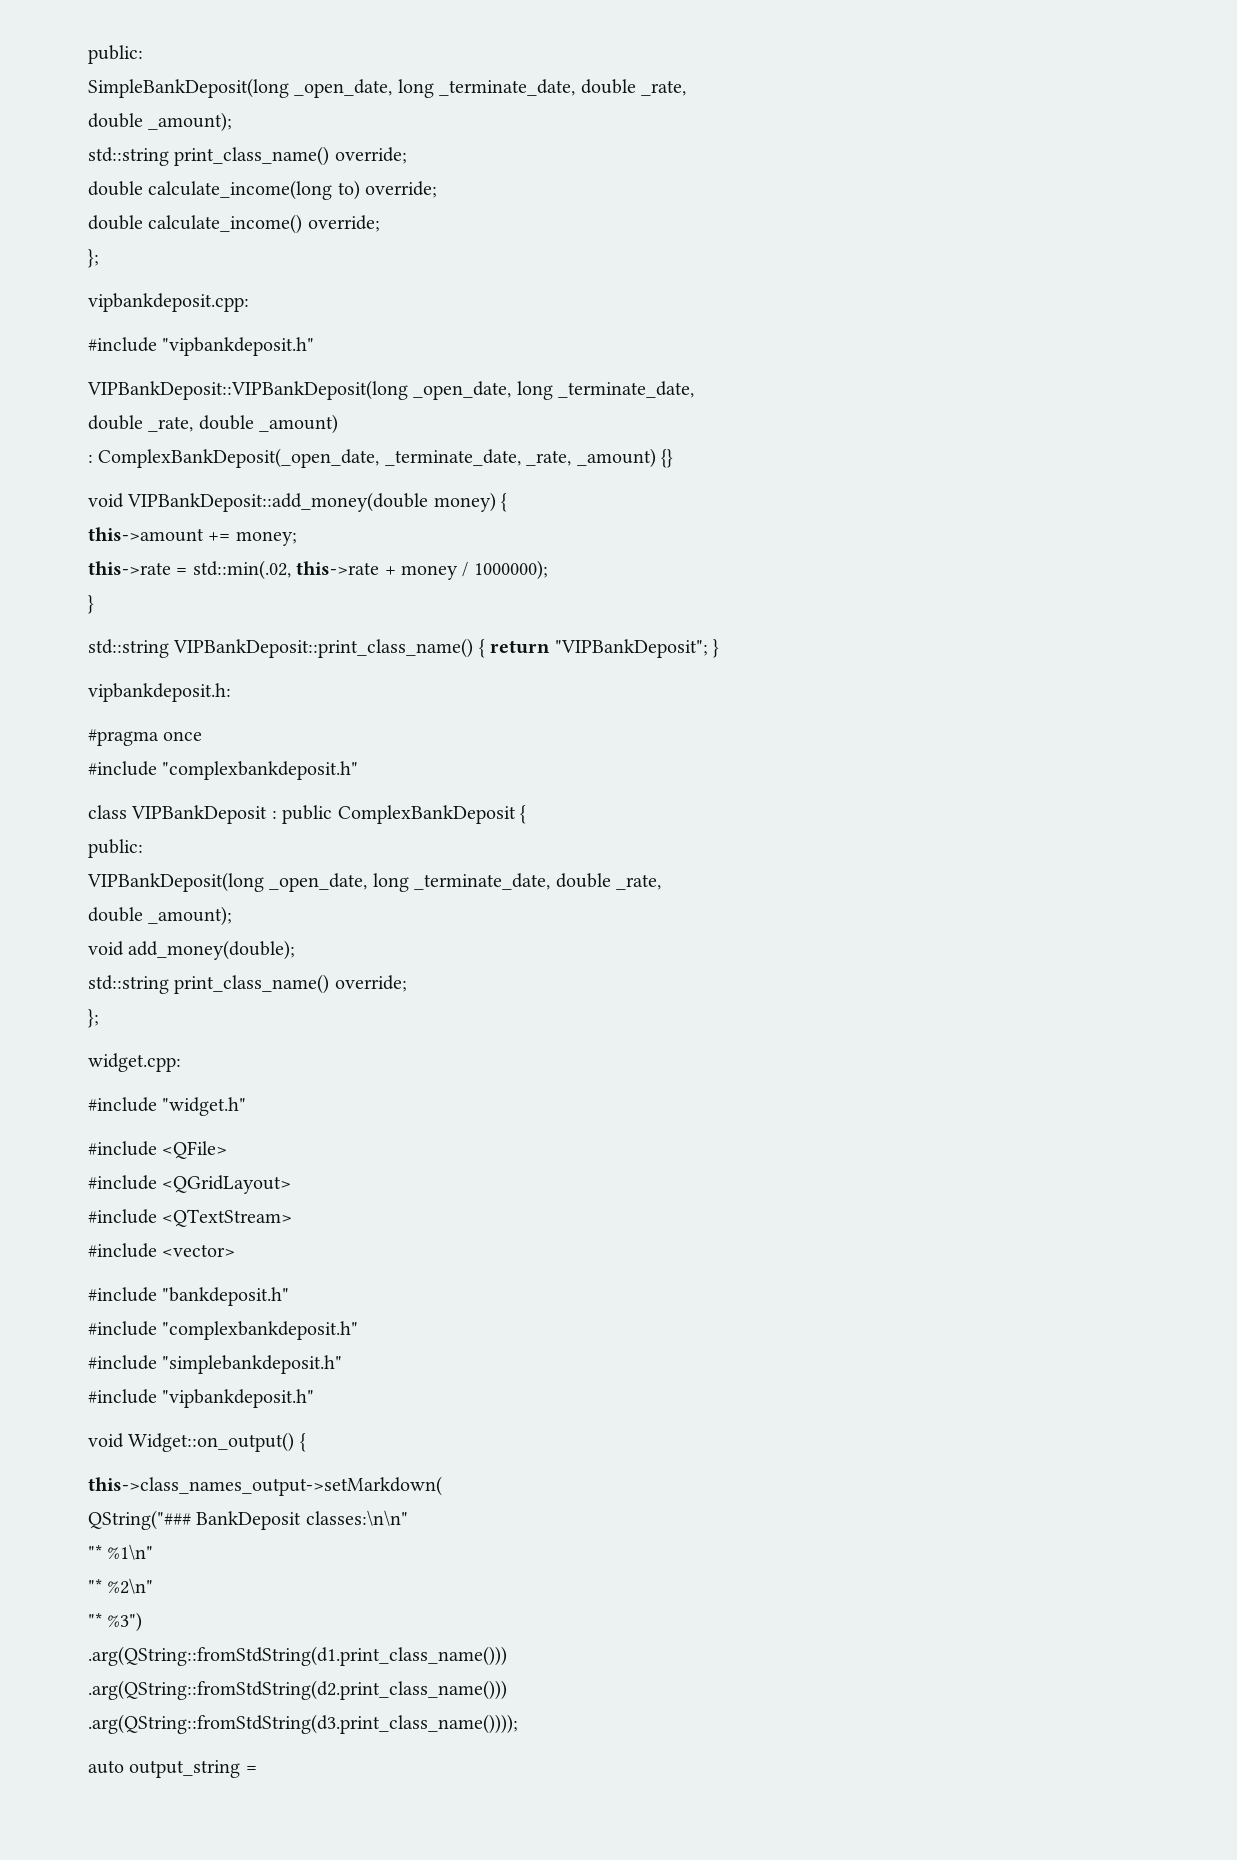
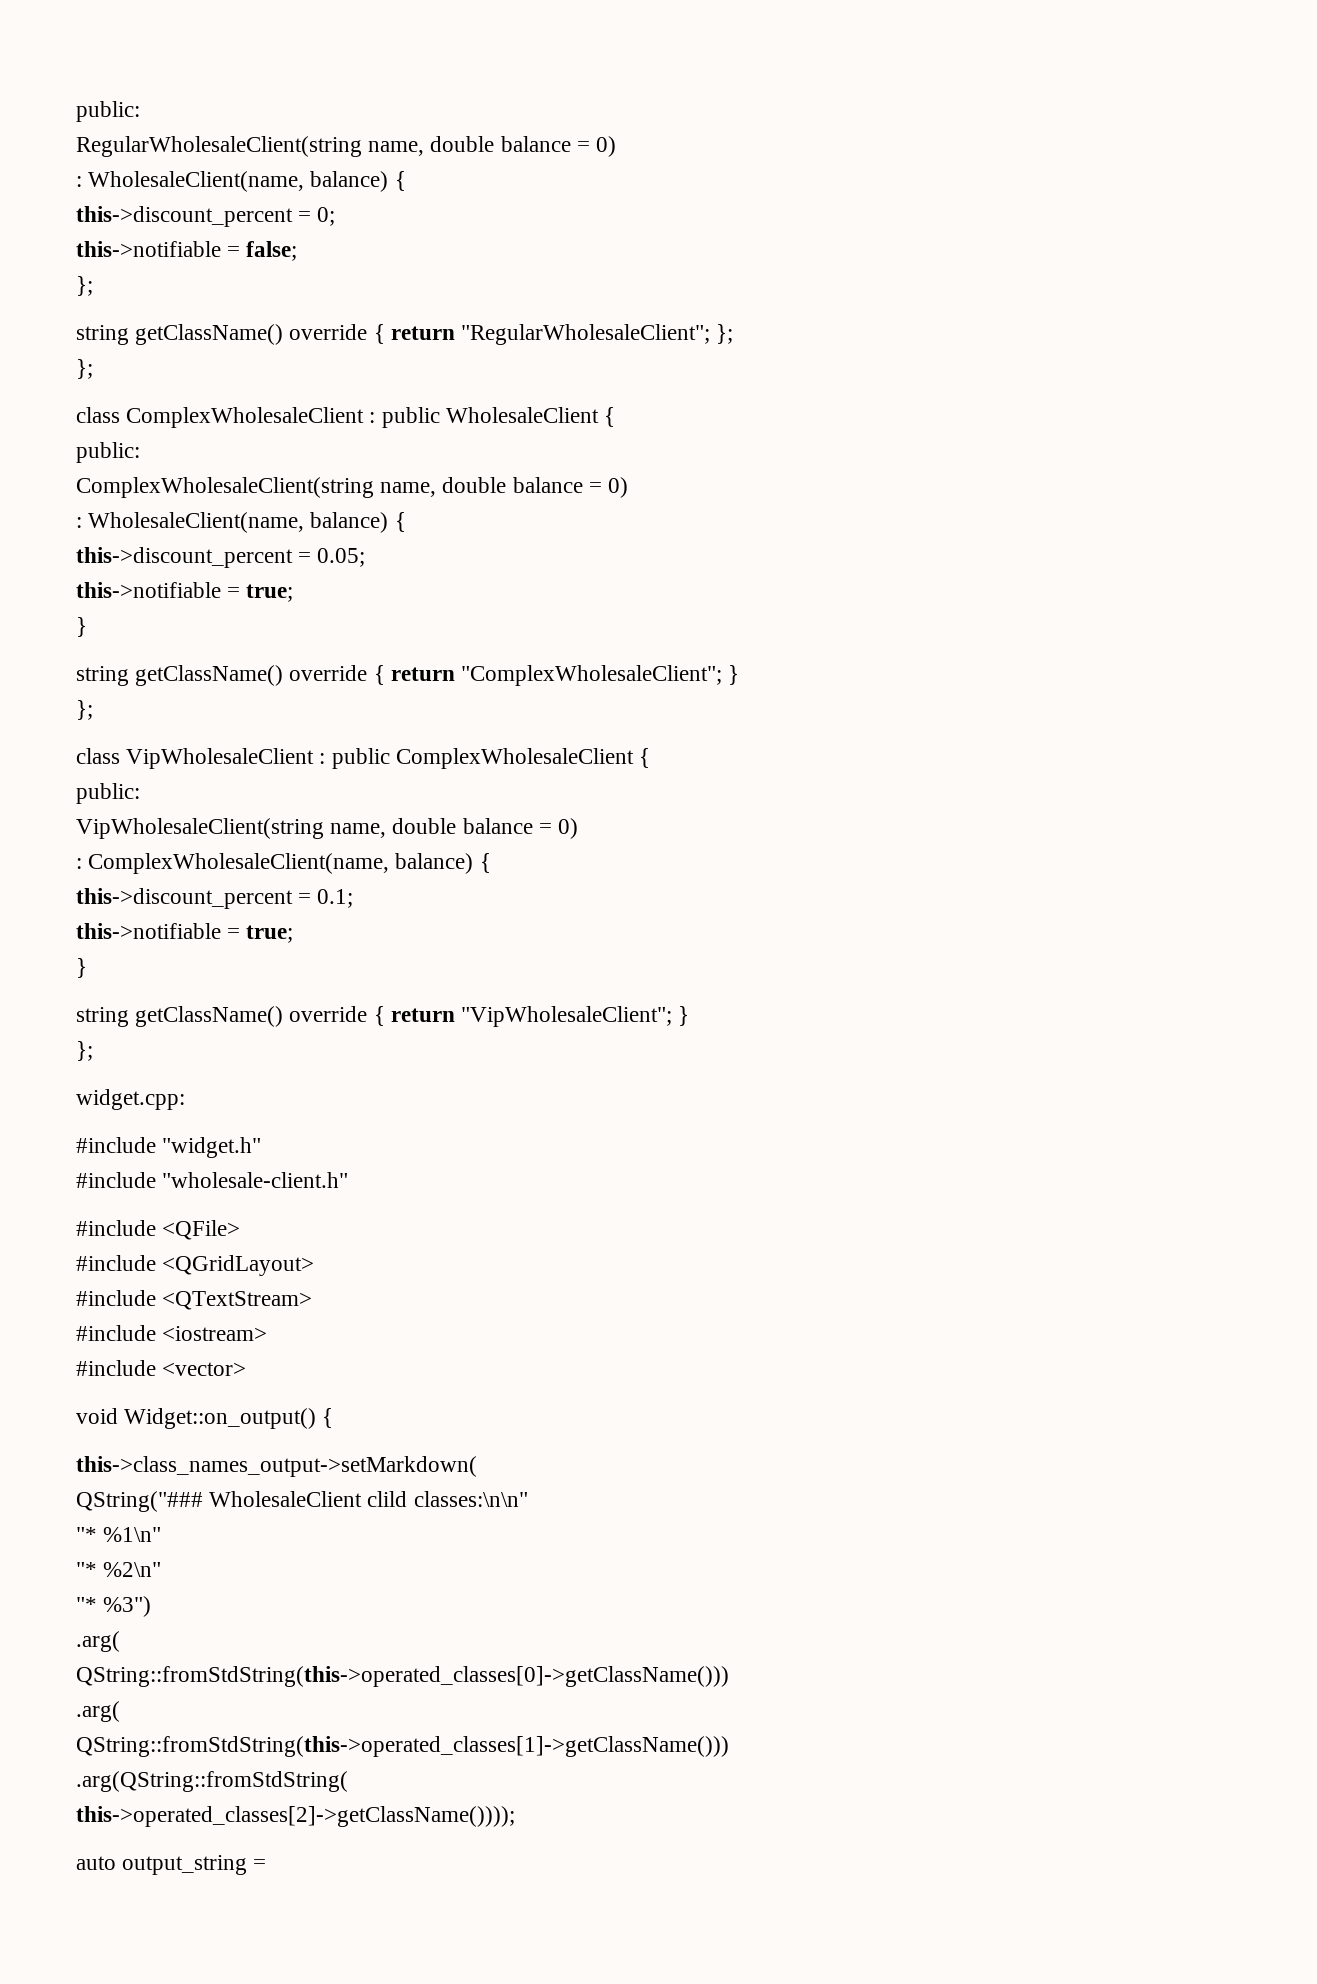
[88,45,143,64] [88,78,686,98] [88,112,233,132] [88,146,407,166] [88,180,438,200] [88,214,380,234] [88,249,99,268] [88,293,249,312] [88,337,315,356] [87,380,695,400] [88,414,339,434] [88,448,673,468] [88,492,508,512] [88,527,297,546] [88,560,548,580] [88,595,94,614] [88,638,719,658] [88,683,231,702] [88,729,203,746] [88,761,359,780] [88,805,526,824] [88,839,143,858] [87,872,661,892] [88,906,233,926] [88,940,296,960] [88,974,407,994] public: // SimpleBankDeposit(long _open_date, long _terminate_date, double _rate, // double _amount); // std::string print_class_name() override; // double calculate_income(long to) override; // double calculate_income() override; // }; // vipbankdeposit.cpp: // #include "vipbankdeposit.h" // VIPBankDeposit::VIPBankDeposit(long _open_date, long _terminate_date, // double _rate, double _amount) // : ComplexBankDeposit(_open_date, _terminate_date, _rate, _amount) {} // void VIPBankDeposit::add_money(double money) { // this->amount += money; // this->rate = std::min(.02, this->rate + money / 1000000); // } // std::string VIPBankDeposit::print_class_name() { return "VIPBankDeposit"; } // vipbankdeposit.h: // #pragma once // #include "complexbankdeposit.h" // class VIPBankDeposit : public ComplexBankDeposit { // public: // VIPBankDeposit(long _open_date, long _terminate_date, double _rate, // double _amount); // void add_money(double); // std::string print_class_name() override; -> [76,101,140,122] [76,136,617,157] [76,171,406,192] [76,206,336,227] [76,241,298,261] [76,276,93,296] [76,324,734,345] [76,359,93,379] [76,407,616,428] [76,442,140,463] [76,477,629,498] [76,512,406,533] [76,547,366,568] [76,582,294,602] [76,617,87,637] [76,665,740,686] [76,700,93,720] [76,748,651,769] [76,783,140,804] [76,818,579,839] [76,853,491,874] [76,888,354,909] [76,923,294,943] [76,958,87,978] [76,1006,690,1027] public: // RegularWholesaleClient(string name, double balance = 0) // : WholesaleClient(name, balance) { // this->discount_percent = 0; // this->notifiable = false; // }; // string getClassName() override { return "RegularWholesaleClient"; }; // }; // class ComplexWholesaleClient : public WholesaleClient { // public: // ComplexWholesaleClient(string name, double balance = 0) // : WholesaleClient(name, balance) { // this->discount_percent = 0.05; // this->notifiable = true; // } // string getClassName() override { return "ComplexWholesaleClient"; } // }; // class VipWholesaleClient : public ComplexWholesaleClient { // public: // VipWholesaleClient(string name, double balance = 0) // : ComplexWholesaleClient(name, balance) { // this->discount_percent = 0.1; // this->notifiable = true; // } // string getClassName() override { return "VipWholesaleClient"; }
(247, 1106) none -> [76,1172,349,1188] // #include "wholesale-client.h"
[162,1244,236,1257] [88,1287,290,1306] [88,1321,359,1340] [88,1355,343,1374] [88,1389,315,1408] <vector> // #include "bankdeposit.h" // #include "complexbankdeposit.h" // #include "simplebankdeposit.h" // #include "vipbankdeposit.h" -> [162,1326,268,1341] [76,1360,247,1376] <iostream> // #include <vector>
[196,1511,302,1530] BankDeposit -> [209,1491,408,1507] WholesaleClient clild
[88,1646,507,1666] [88,1680,507,1700] [88,1714,518,1734] .arg(QString::fromStdString(d1.print_class_name())) // .arg(QString::fromStdString(d2.print_class_name())) // .arg(QString::fromStdString(d3.print_class_name()))); -> [76,1631,120,1652] [76,1666,729,1687] [76,1701,120,1722] [76,1736,729,1757] [76,1771,348,1792] [76,1806,515,1827] .arg( // QString::fromStdString(this->operated_classes[0]->getClassName())) // .arg( // QString::fromStdString(this->operated_classes[1]->getClassName())) // .arg(QString::fromStdString( // this->operated_classes[2]->getClassName())));

